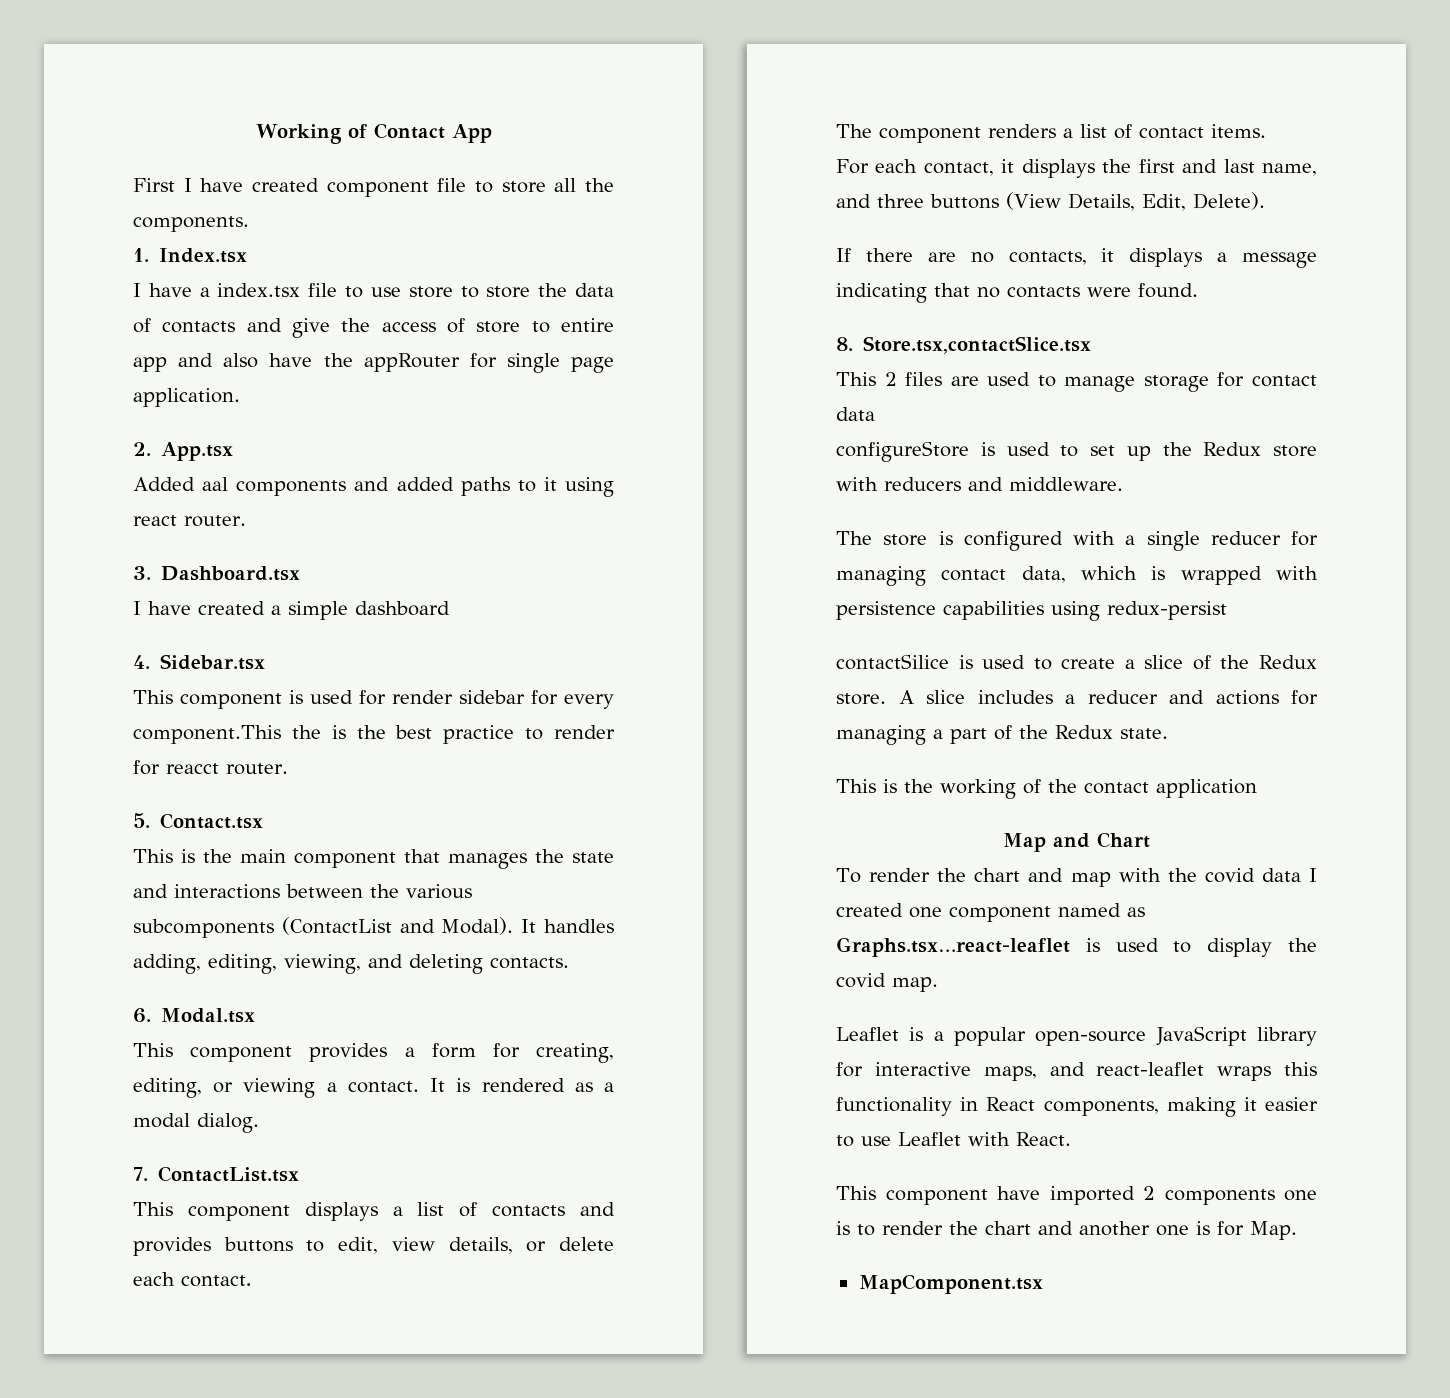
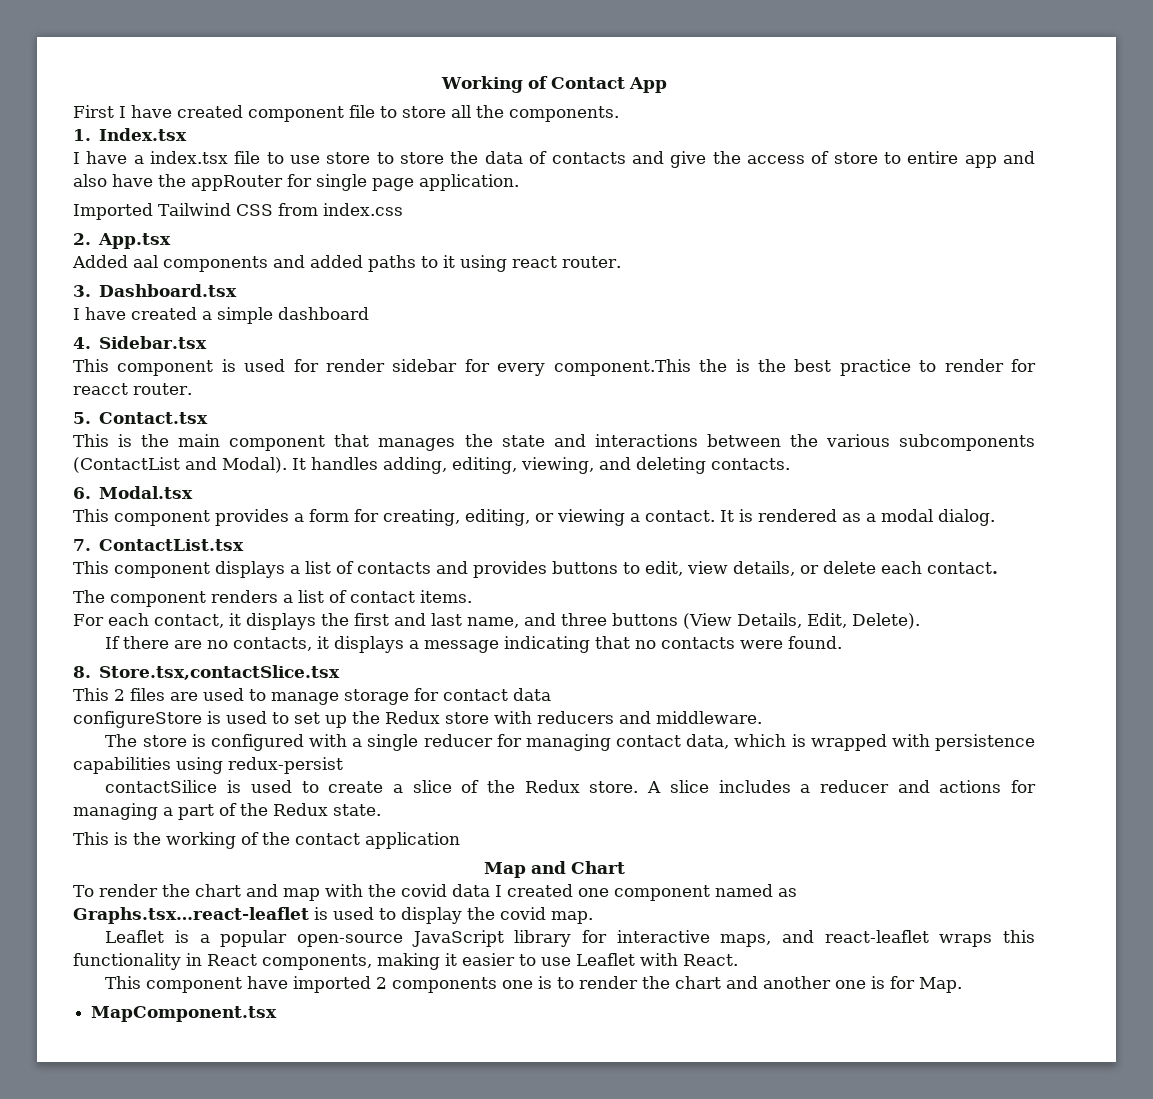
(240, 397) none -> [73,203,403,220] // Imported Tailwind CSS from index.css

